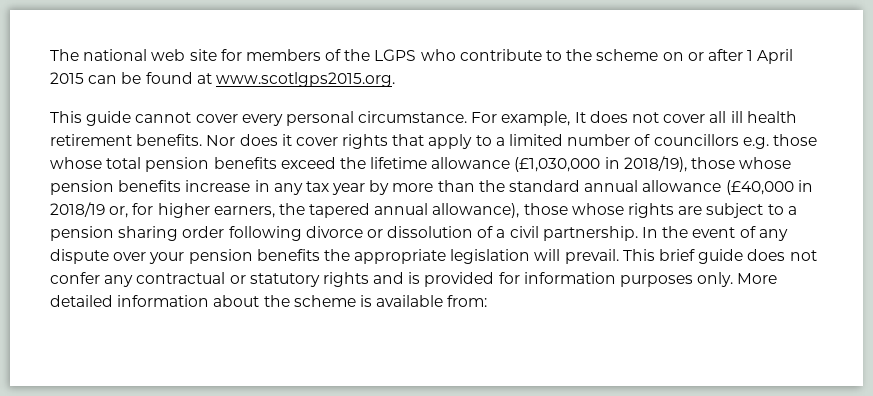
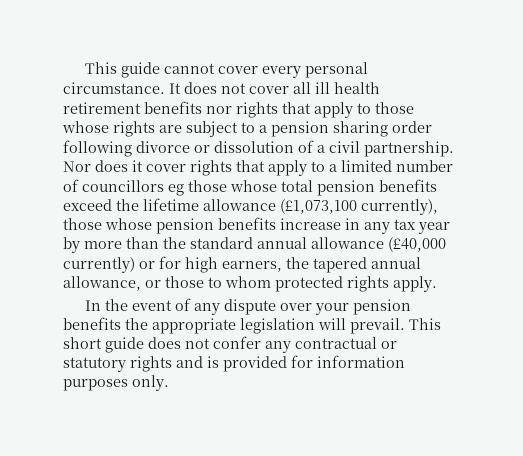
[50,49,794,64] [50,72,395,87] The national web site for members of the LGPS who contribute to the scheme on or after 1 April 2015 can be found at www.scotlgps2015.org. // -> (85, 68) none
[471,111,571,126] For example, -> (165, 88) none
[136,134,817,149] [50,156,792,172] [50,180,813,195] [50,202,520,218] benefits. Nor does it cover rights that apply to a limited number of councillors e.g. those whose total pension benefits exceed the lifetime allowance (£1,030,000 in 2018/19), those whose pension benefits increase in any tax year by more than the standard annual allowance (£40,000 in 2018/19 or, for higher earners, the tapered annual allowance), -> [144,101,371,118] benefits nor rights that apply to
(638, 233) none -> [63,160,453,176] [63,179,437,196] [63,198,438,215] [63,217,450,234] [63,237,446,253] [63,256,421,273] [63,276,437,292] Nor does it cover rights that apply to a limited number of councillors eg those whose total pension benefits exceed the lifetime allowance (£1,073,100 currently), those whose pension benefits increase in any tax year by more than the standard annual allowance (£40,000 currently) or for high earners, the tapered annual allowance, or those to whom protected rights apply. //
[659,249,696,261] brief -> [63,337,102,349] short
[737,273,778,284] [50,295,488,307] More detailed information about the scheme is available from: -> (169, 383) none

